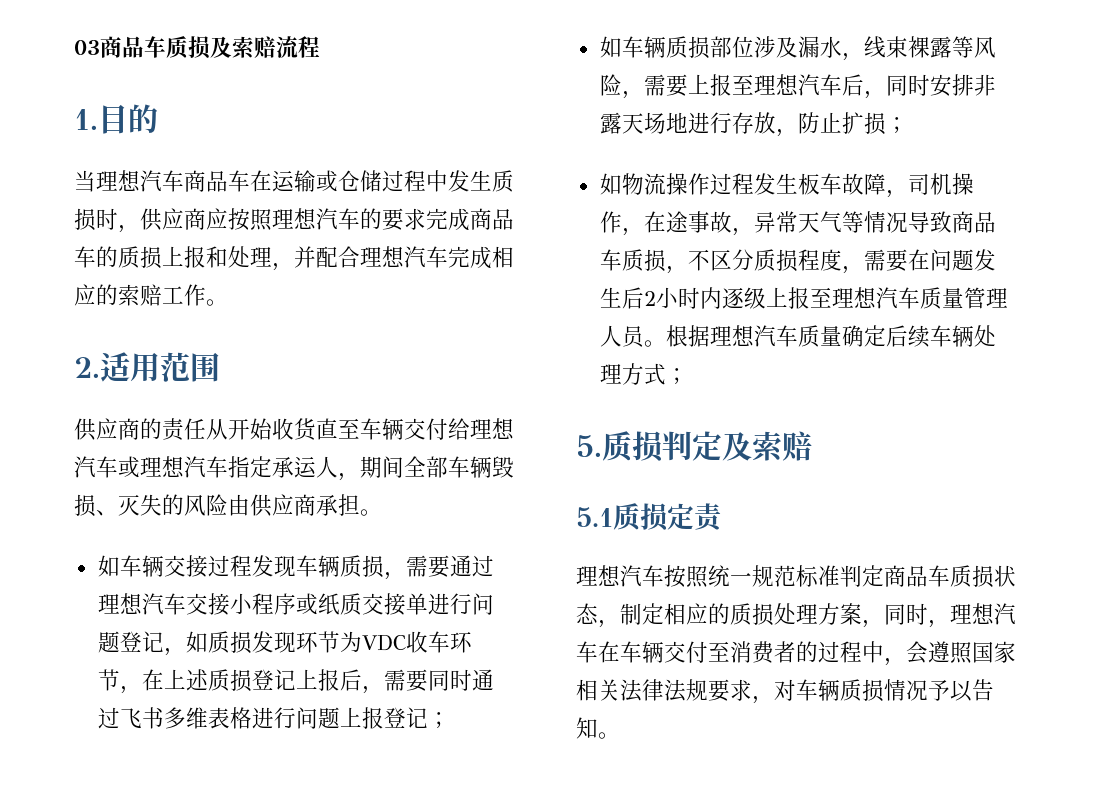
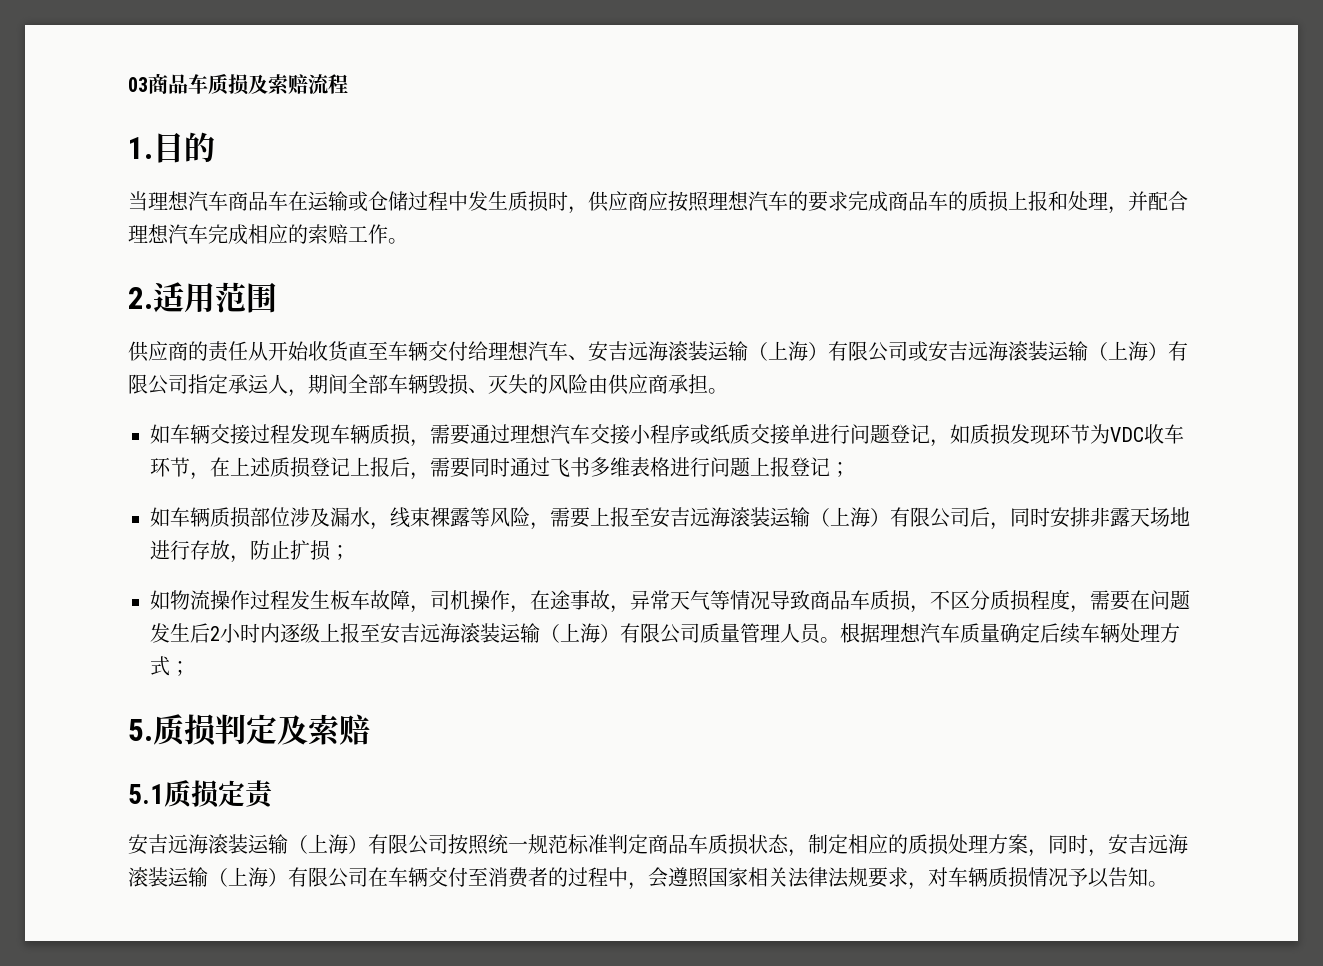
[118,456,228,478] 或理想汽车 -> [568,341,1188,362] [128,374,188,395] 、安吉远海滚装运输（上海）有限公司或安吉远海滚装运输（上海）有限公司
[753,74,842,96] 理想汽车 -> [650,507,970,528] 安吉远海滚装运输（上海）有限公司
[831,287,920,309] 理想汽车 -> [380,623,700,644] 安吉远海滚装运输（上海）有限公司
[576,565,664,587] 理想汽车 -> [128,834,448,855] 安吉远海滚装运输（上海）有限公司
[950,603,1016,625] [576,641,598,663] 理想汽车 -> [1108,834,1188,855] [128,867,368,888] 安吉远海滚装运输（上海）有限公司

